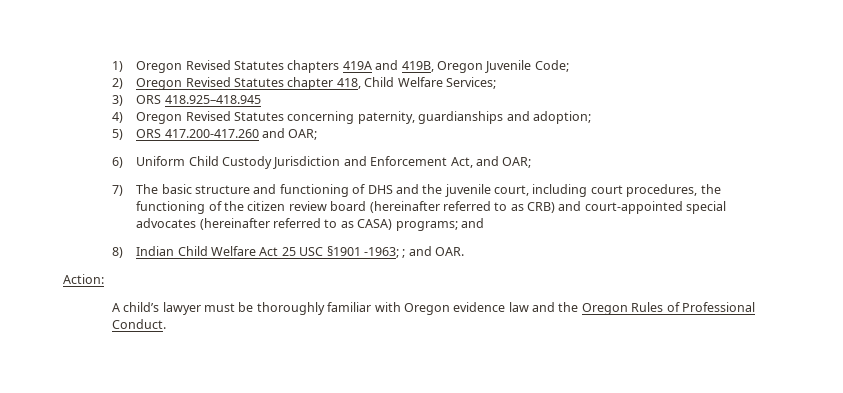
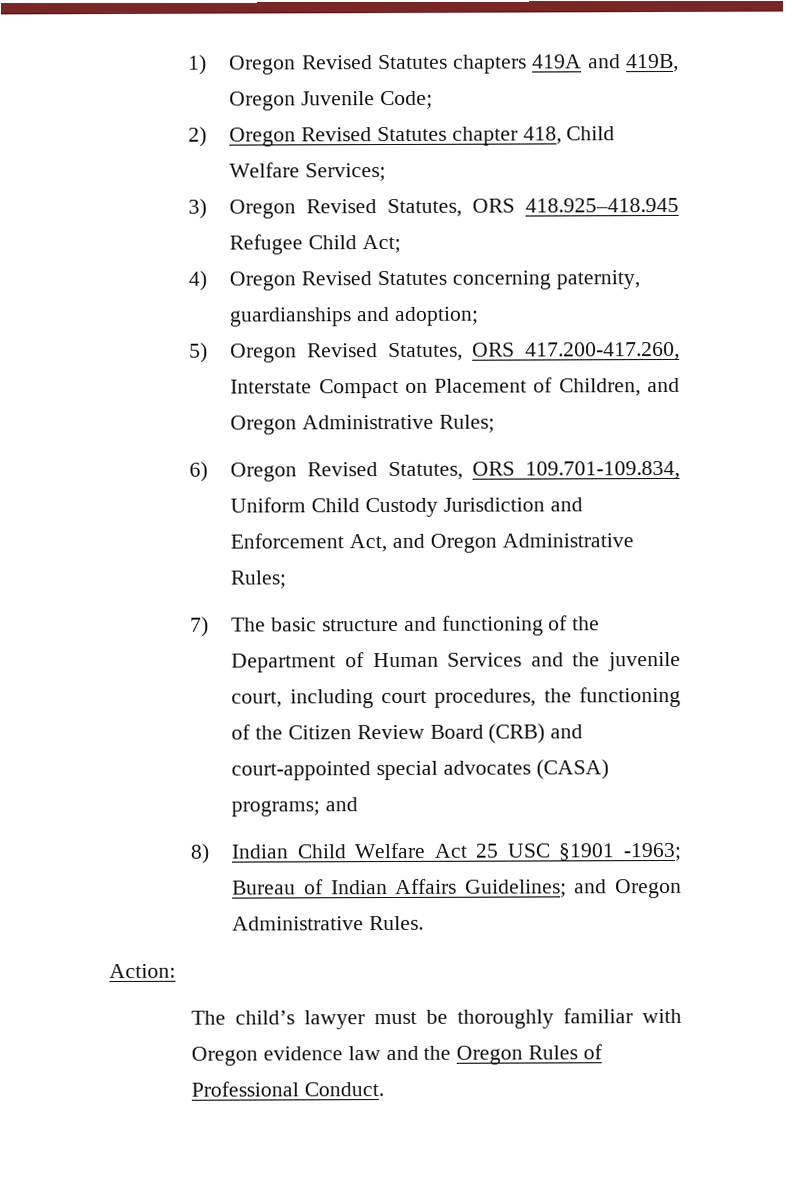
(123, 100) none -> [229,198,463,219] Oregon Revised Statutes,
(261, 99) none -> [229,234,401,255] Refugee Child Act;
[136,128,318,140] [111,157,123,168] ORS 417.200-417.260 and OAR; // 6) -> [230,341,680,363] [230,377,680,399] [230,414,495,435] [189,460,680,482] Oregon Revised Statutes, ORS 417.200-417.260, Interstate Compact on Placement of Children, and Oregon Administrative Rules; // 6) Oregon Revised Statutes, ORS 109.701-109.834,
[502,157,532,168] OAR; -> [429,533,634,553] [230,570,287,589] Oregon Administrative Rules;
[367,185,393,194] DHS -> [572,616,601,631] [231,652,523,673] the Department of Human Services
[247,201,727,214] [136,218,393,230] citizen review board (hereinafter referred to as CRB) and court-appointed special advocates (hereinafter referred to as CASA) -> [287,723,584,744] [231,759,609,781] Citizen Review Board (CRB) and court-appointed special advocates (CASA)
[402,246,465,258] ; and OAR. -> [232,878,682,899] [232,915,425,931] Bureau of Indian Affairs Guidelines; and Oregon Administrative Rules.
[111,303,120,312] A -> [191,1010,227,1025] The

